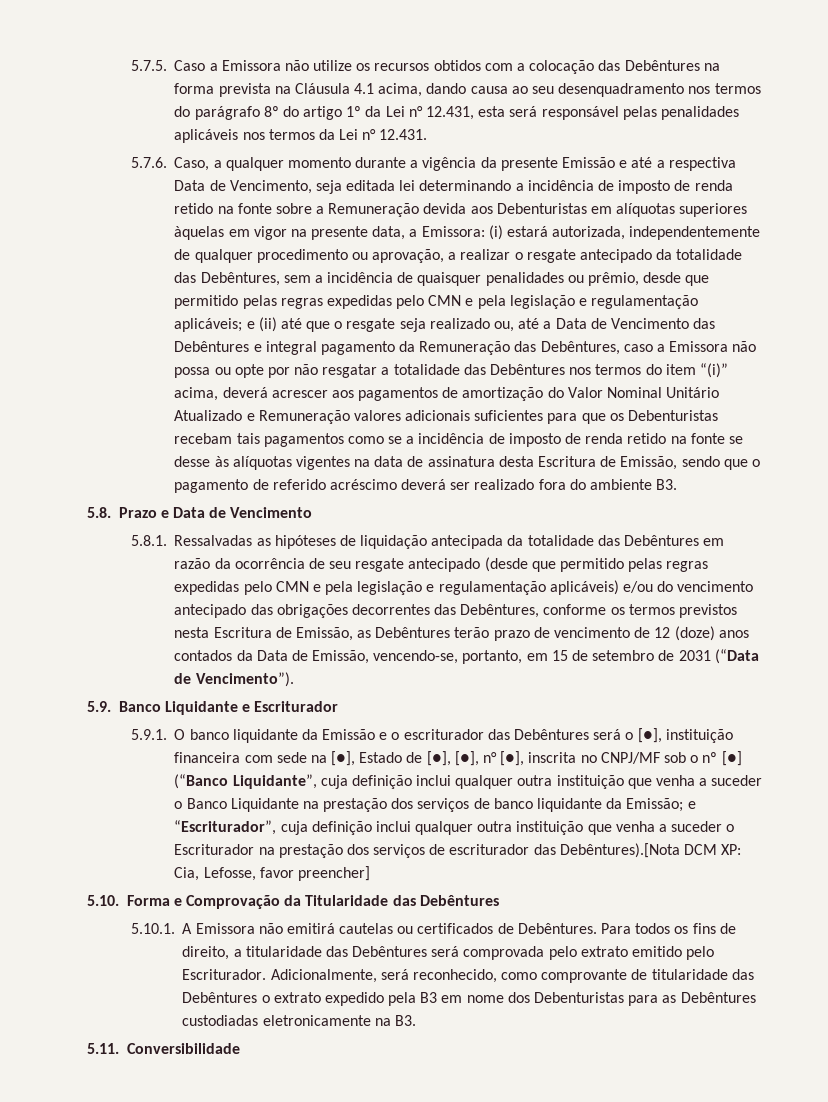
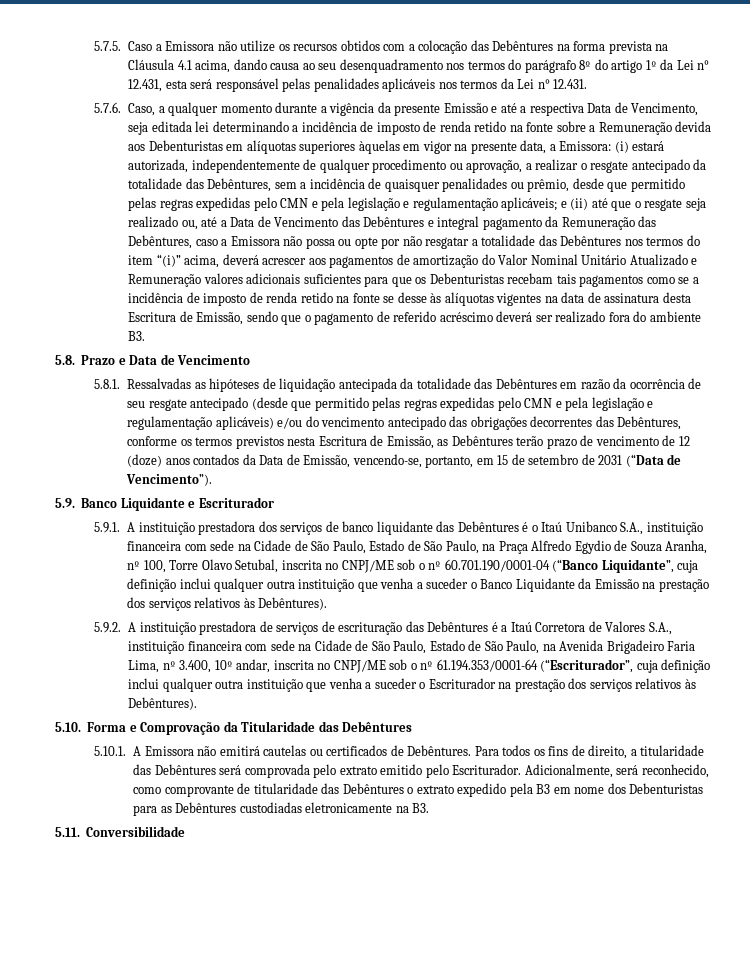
[174,728,733,743] [174,751,742,766] O banco liquidante da Emissão e o escriturador das Debêntures será o [●], instituição financeira com sede na [●], Estado de [●], [●], n° [●], inscrita no CNPJ/MF sob o nº [●] -> [126,521,703,535] [126,540,708,554] [126,559,550,573] A instituição prestadora dos serviços de banco liquidante das Debêntures é o Itaú Unibanco S.A., instituição financeira com sede na Cidade de São Paulo, Estado de São Paulo, na Praça Alfredo Egydio de Souza Aranha, nº 100, Torre Olavo Setubal, inscrita no CNPJ/ME sob o nº 60.701.190/0001-04
[302,798,696,812] [174,820,277,835] na prestação dos serviços de banco liquidante da Emissão; e “Escriturador”, -> [578,578,709,592] [126,597,328,611] [94,621,672,635] [127,640,696,654] [127,659,634,673] da Emissão na prestação dos serviços relativos às Debêntures). // 5.9.2. A instituição prestadora de serviços de escrituração das Debêntures é a Itaú Corretora de Valores S.A., instituição financeira com sede na Cidade de São Paulo, Estado de São Paulo, na Avenida Brigadeiro Faria Lima, nº 3.400, 10º andar, inscrita no CNPJ/ME sob o nº 61.194.353/0001-64 (“Escriturador”,
[429,843,742,858] [174,866,370,881] de escriturador das Debêntures).[Nota DCM XP: Cia, Lefosse, favor preencher] -> [635,678,696,689] [127,697,197,710] relativos às Debêntures).

